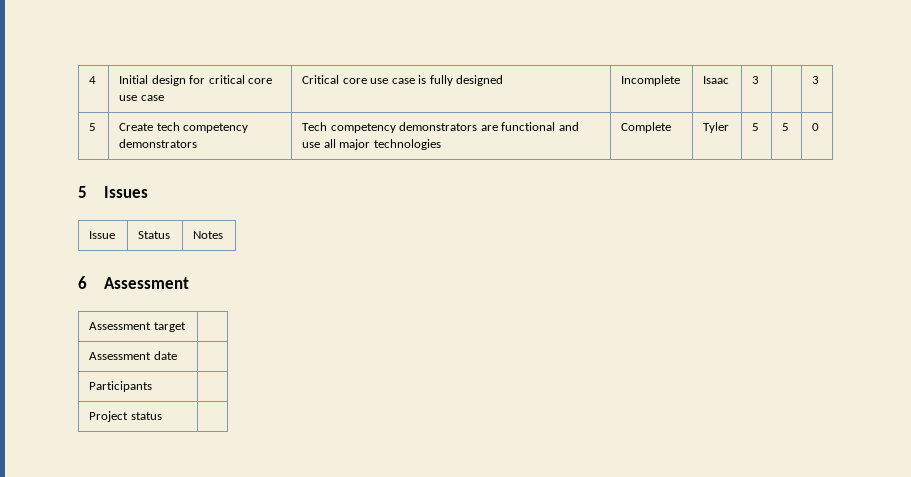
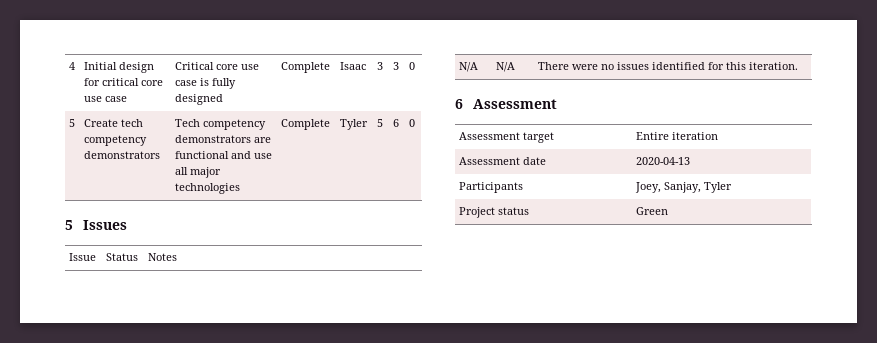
[621,75,681,86] Incomplete -> [281,62,331,73] Complete
[812,76,820,84] | 3 -> [393,62,400,70] [409,62,416,70] 3 | 0
[782,123,790,131] 5 -> [393,119,400,127] 6
(224, 235) none -> [459,62,479,72] [496,62,516,72] [538,62,799,70] // N/A | N/A | There were no issues identified for this iteration.
(186, 327) none -> [636,132,719,140] Entire iteration
(177, 355) none -> [636,157,691,165] 2020-04-13
(153, 386) none -> [635,182,733,193] Joey, Sanjay, Tyler
(162, 416) none -> [636,207,669,215] Green

